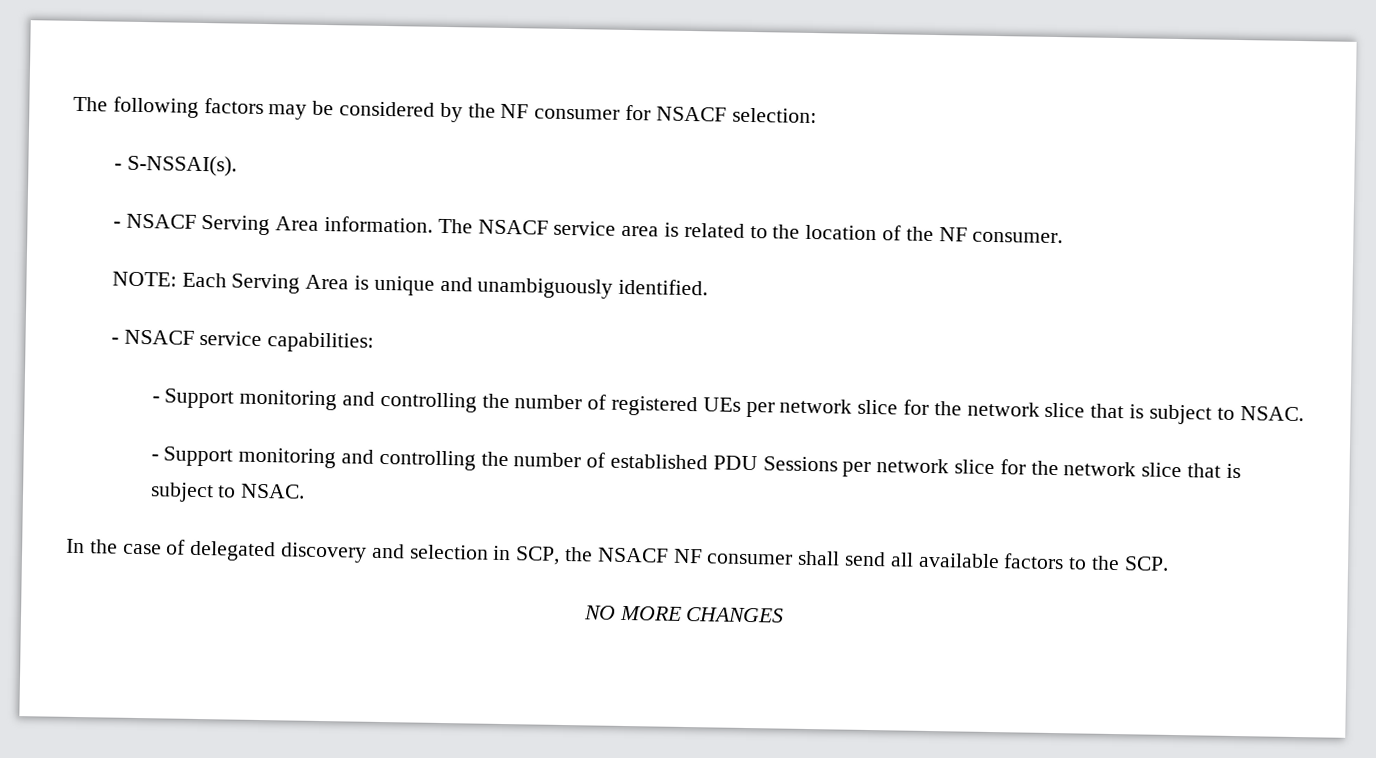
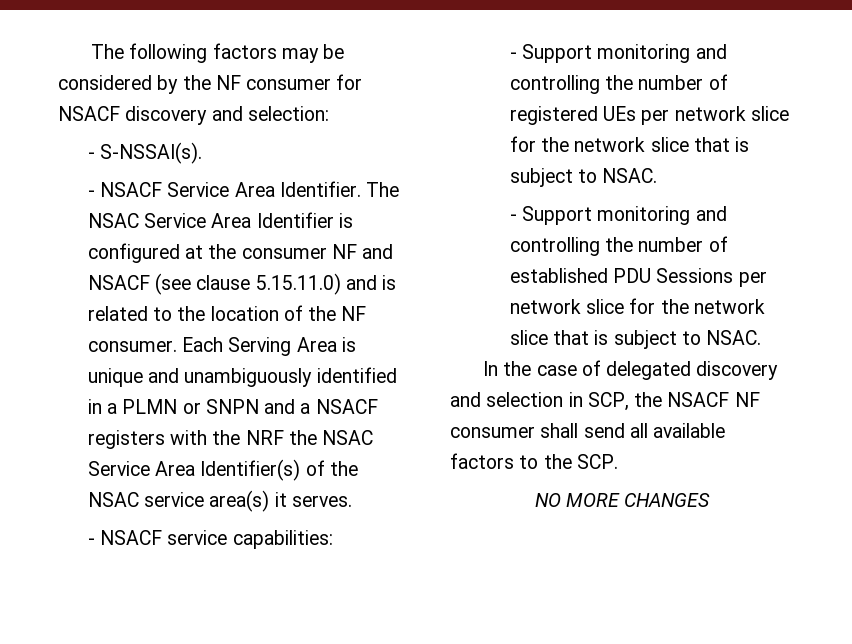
(727, 114) none -> [125,106,243,125] discovery and
[201,214,660,237] Serving Area information. The NSACF service area -> [167,181,400,197] [87,212,353,228] [87,243,394,263] [87,273,377,295] Service Area Identifier. The NSAC Service Area Identifier is configured at the consumer NF and NSACF (see clause 5.15.11.0) and
[111,271,177,287] // NOTE: -> (177, 346) none
[618,278,709,296] identified. -> [316,367,397,383] [87,399,378,414] [87,430,374,449] [87,459,358,481] [87,490,352,512] identified in a PLMN or SNPN and a NSACF registers with the NRF the NSAC Service Area Identifier(s) of the NSAC service area(s) it serves.

